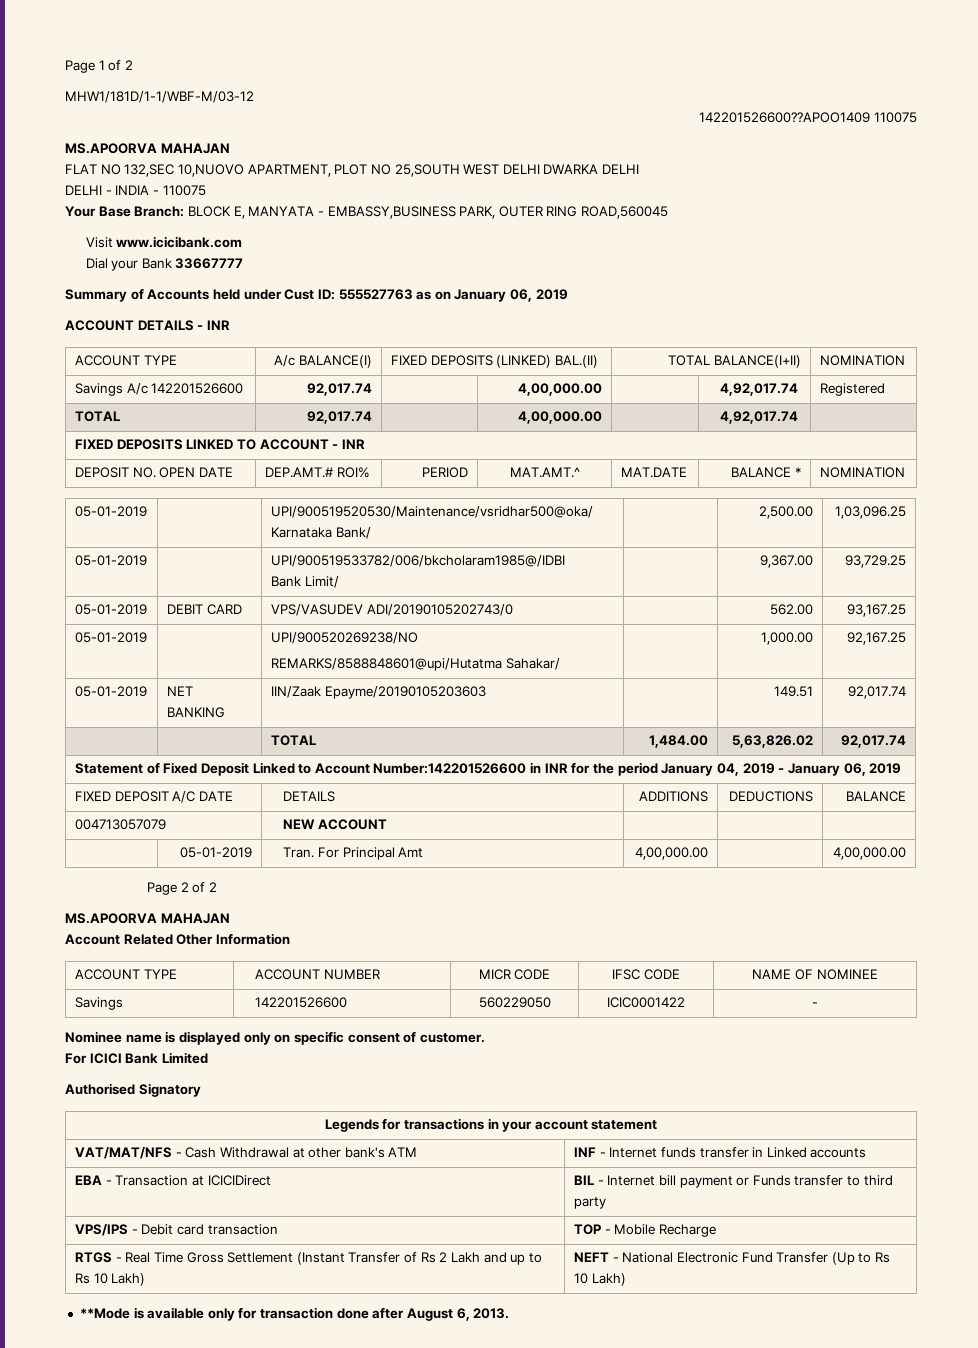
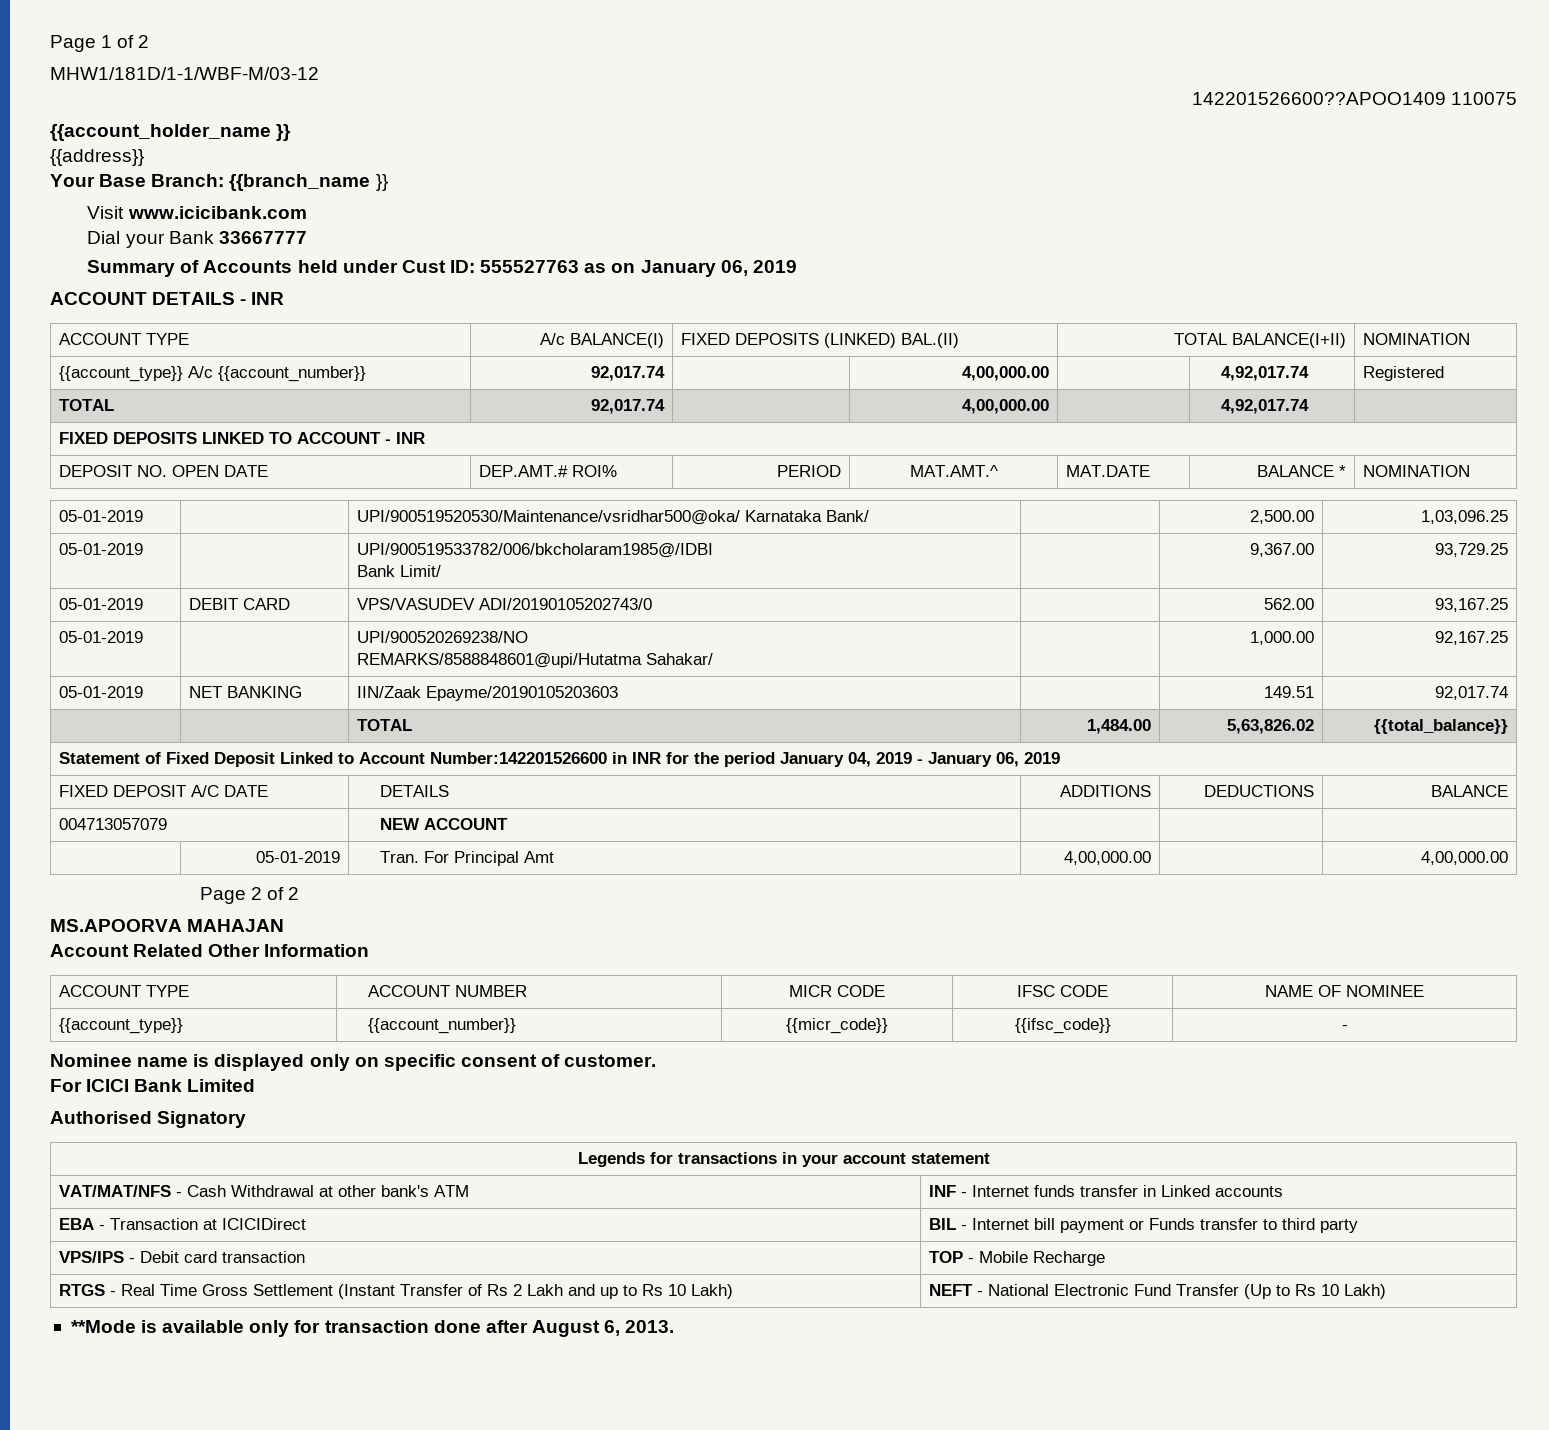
[65,143,230,154] [65,164,640,177] [65,185,206,196] [65,206,669,219] MS.APOORVA MAHAJAN // FLAT NO 132,SEC 10,NUOVO APARTMENT, PLOT NO 25,SOUTH WEST DELHI DWARKA DELHI // DELHI - INDIA - 110075 // Your Base Branch: BLOCK E, MANYATA - EMBASSY,BUSINESS PARK, OUTER RING ROAD,560045 -> [50,124,292,141] [50,149,144,166] [50,174,388,191] {{account_holder_name }} // {{address}} // Your Base Branch: {{branch_name }}
[74,383,244,396] Savings A/c 142201526600 -> [59,366,367,382] {{account_type}} A/c {{account_number}}
[841,735,907,748] 92,017.74 -> [1373,719,1508,734] {{total_balance}}
[74,997,123,1010] [255,997,348,1008] [478,997,551,1008] [607,997,685,1008] Savings | 142201526600 | 560229050 | ICIC0001422 -> [59,1018,184,1034] [367,1018,516,1034] [786,1018,888,1034] [1014,1018,1111,1034] {{account_type}} | {{account_number}} | {{micr_code}} | {{ifsc_code}}

